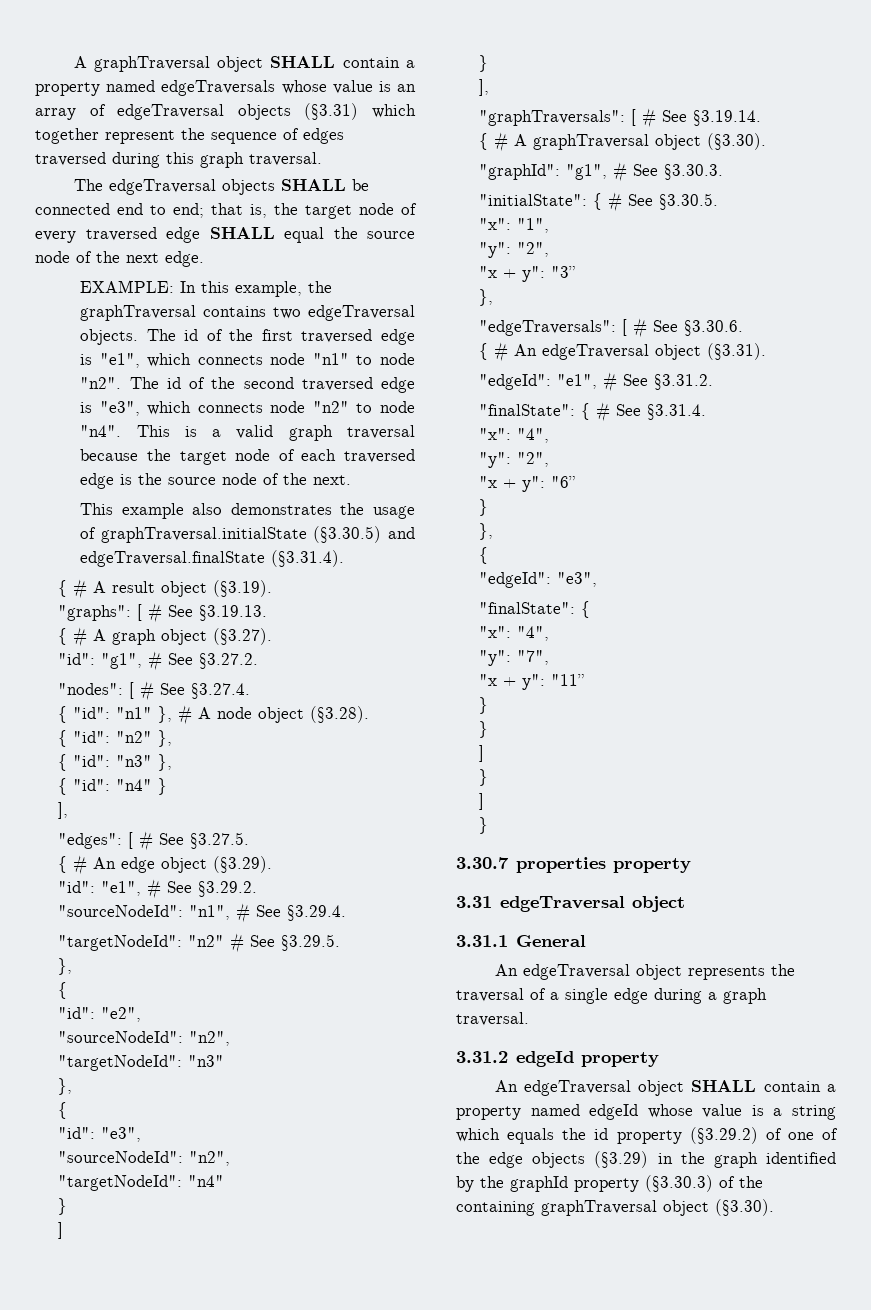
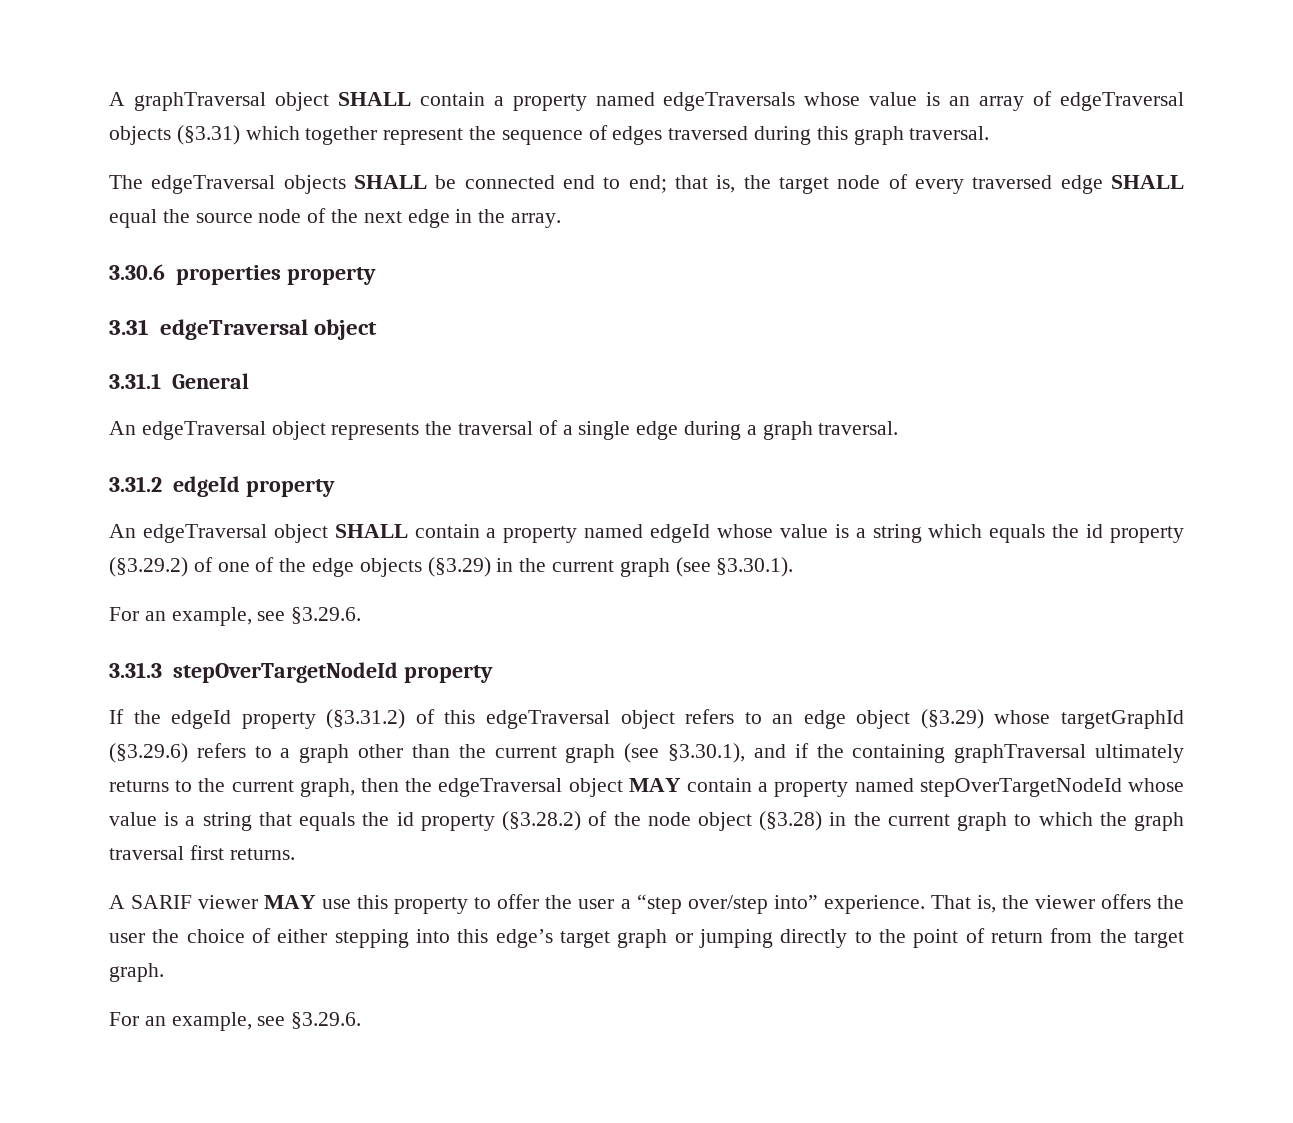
[165,251,204,267] [80,280,333,297] [80,305,415,321] [80,329,415,345] [80,353,415,368] [80,377,415,393] [80,401,415,416] [80,425,415,441] [80,449,415,465] [80,473,352,489] [80,503,415,519] [80,526,415,543] [80,550,345,567] [57,579,272,599] [57,603,267,623] [57,627,272,647] [57,651,258,671] [57,681,250,701] [57,705,369,725] [57,730,172,747] [57,754,172,771] [57,778,167,795] [57,802,68,819] [57,831,249,851] [57,855,272,875] [57,879,257,899] [57,903,346,923] [57,933,340,953] [57,958,72,975] [57,982,67,999] [57,1007,141,1022] [57,1031,230,1046] [57,1055,224,1071] [57,1078,72,1095] [57,1102,67,1119] [57,1127,141,1142] [57,1151,230,1166] [57,1175,224,1191] [57,1198,67,1215] [57,1222,63,1239] [478,55,488,72] [478,79,489,96] [478,108,761,128] [478,132,766,152] [478,162,723,182] [478,192,718,212] [478,218,549,233] [478,242,549,258] [478,266,575,282] [478,289,493,306] [478,318,743,338] [478,342,766,362] [478,372,713,392] [478,402,706,422] [478,428,549,443] [478,452,549,468] [478,476,575,492] [478,499,488,516] [478,523,493,540] [478,547,488,564] [478,572,597,588] [478,601,590,618] [478,626,549,641] [478,650,549,666] [478,674,584,690] [478,697,488,714] [478,721,488,738] [478,745,484,762] [478,769,488,786] [478,793,484,810] [478,817,488,834] [456,857,509,869] edge. // EXAMPLE: In this example, the graphTraversal contains two edgeTraversal objects. The id of the first traversed edge is "e1", which connects node "n1" to node "n2". The id of the second traversed edge is "e3", which connects node "n2" to node "n4". This is a valid graph traversal because the target node of each traversed edge is the source node of the next. // This example also demonstrates the usage of graphTraversal.initialState (§3.30.5) and edgeTraversal.finalState (§3.31.4). // { # A result object (§3.19). // "graphs": [ # See §3.19.13. // { # A graph object (§3.27). // "id": "g1", # See §3.27.2. // "nodes": [ # See §3.27.4. // { "id": "n1" }, # A node object (§3.28). // { "id": "n2" }, // { "id": "n3" }, // { "id": "n4" } // ], // "edges": [ # See §3.27.5. // { # An edge object (§3.29). // "id": "e1", # See §3.29.2. // "sourceNodeId": "n1", # See §3.29.4. // "targetNodeId": "n2" # See §3.29.5. // }, // { // "id": "e2", // "sourceNodeId": "n2", // "targetNodeId": "n3" // }, // { // "id": "e3", // "sourceNodeId": "n2", // "targetNodeId": "n4" // } // ] // } // ], // "graphTraversals": [ # See §3.19.14. // { # A graphTraversal object (§3.30). // "graphId": "g1", # See §3.30.3. // "initialState": { # See §3.30.5. // "x": "1", // "y": "2", // "x + y": "3” // }, // "edgeTraversals": [ # See §3.30.6. // { # An edgeTraversal object (§3.31). // "edgeId": "e1", # See §3.31.2. // "finalState": { # See §3.31.4. // "x": "4", // "y": "2", // "x + y": "6” // } // }, // { // "edgeId": "e3", // "finalState": { // "x": "4", // "y": "7", // "x + y": "11” // } // } // ] // } // ] // } // 3.30.7 -> [407,209,562,228] [109,264,165,280] edge in the array. // 3.30.6
[713,1152,836,1168] [456,1175,763,1192] [456,1199,774,1216] graph identified by the graphId property (§3.30.3) of the containing graphTraversal object (§3.30). -> [552,557,794,577] [109,607,362,626] [109,662,493,683] [109,709,1184,729] [109,743,1185,763] [109,778,1185,797] [109,811,1185,831] [109,845,295,860] [109,894,1184,914] [109,928,1185,948] [109,963,164,982] [109,1012,362,1031] current graph (see §3.30.1). // For an example, see §3.29.6. // 3.31.3 stepOverTargetNodeId property // If the edgeId property (§3.31.2) of this edgeTraversal object refers to an edge object (§3.29) whose targetGraphId (§3.29.6) refers to a graph other than the current graph (see §3.30.1), and if the containing graphTraversal ultimately returns to the current graph, then the edgeTraversal object MAY contain a property named stepOverTargetNodeId whose value is a string that equals the id property (§3.28.2) of the node object (§3.28) in the current graph to which the graph traversal first returns. // A SARIF viewer MAY use this property to offer the user a “step over/step into” experience. That is, the viewer offers the user the choice of either stepping into this edge’s target graph or jumping directly to the point of return from the target graph. // For an example, see §3.29.6.

